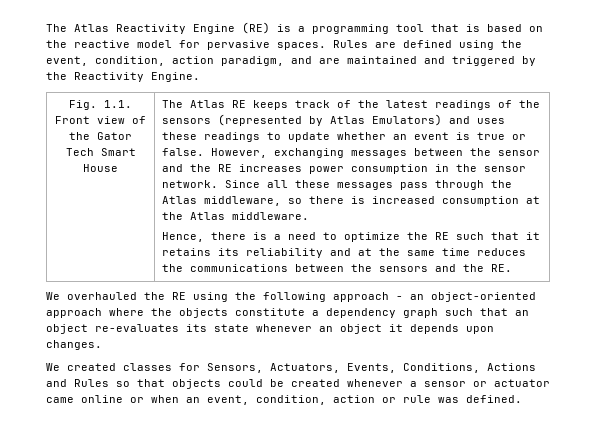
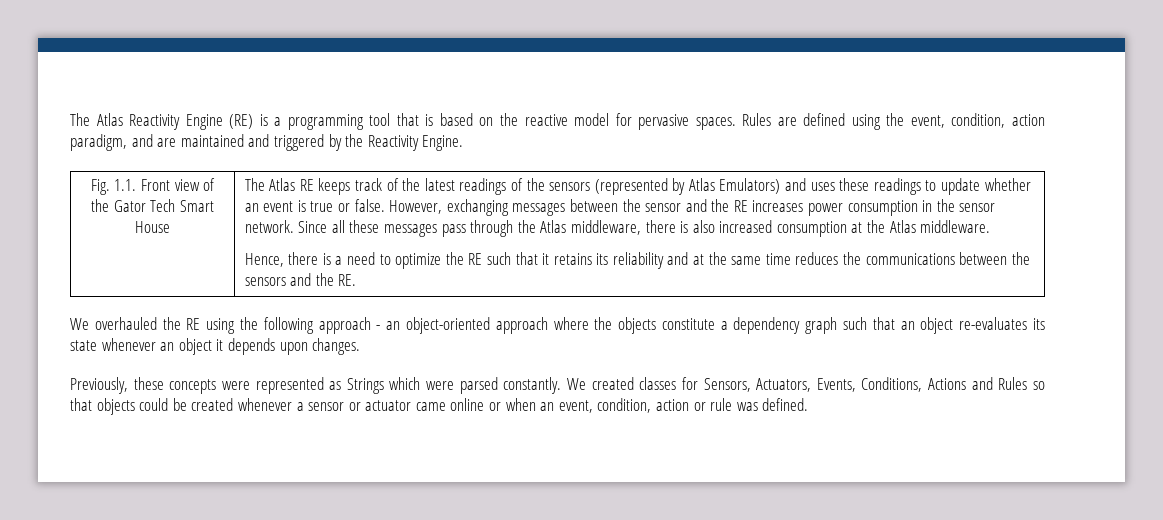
[287,196,365,204] so there is -> [645,220,715,233] there is also
(102, 345) none -> [70,377,562,394] Previously, these concepts were represented as Strings which were parsed constantly.

